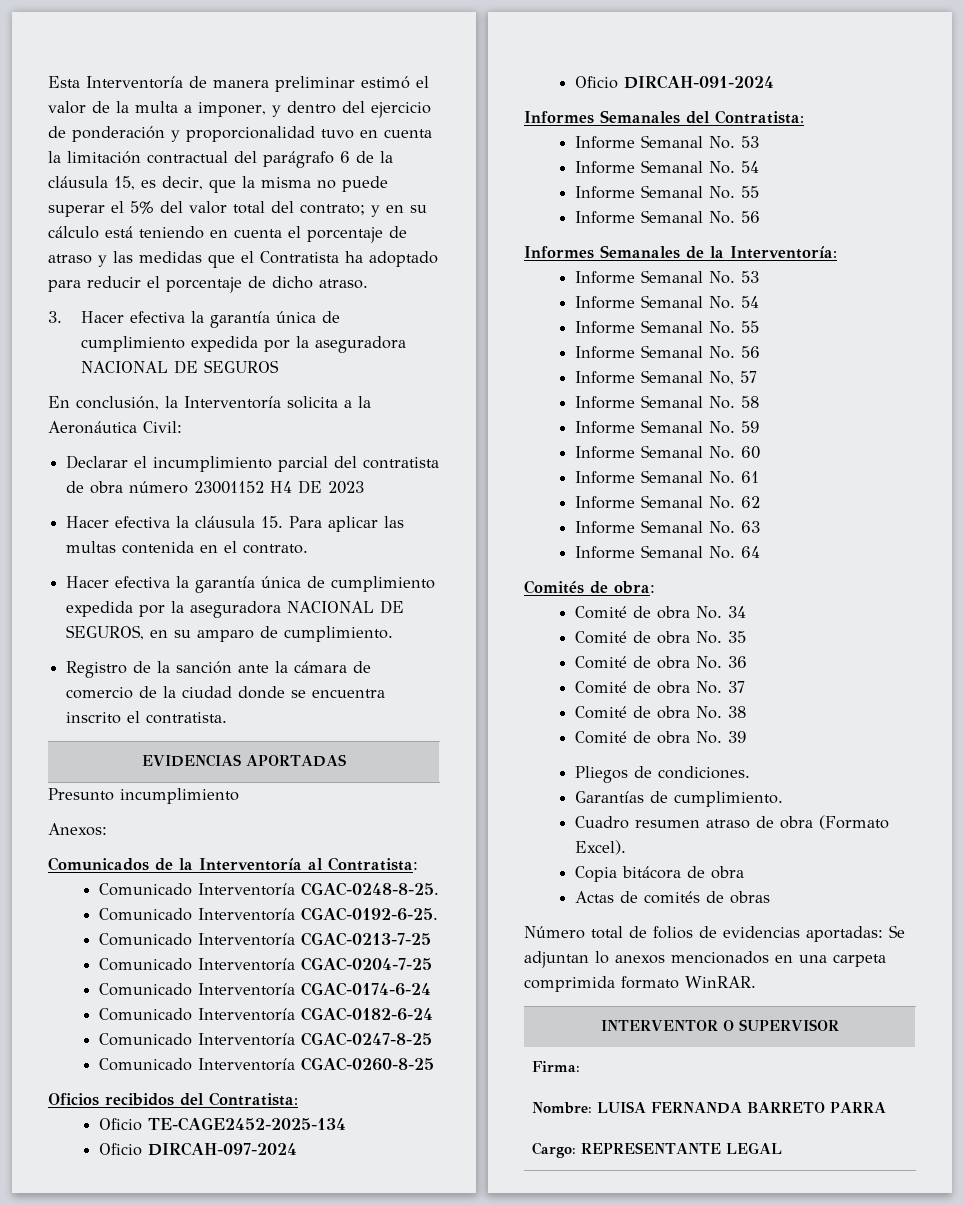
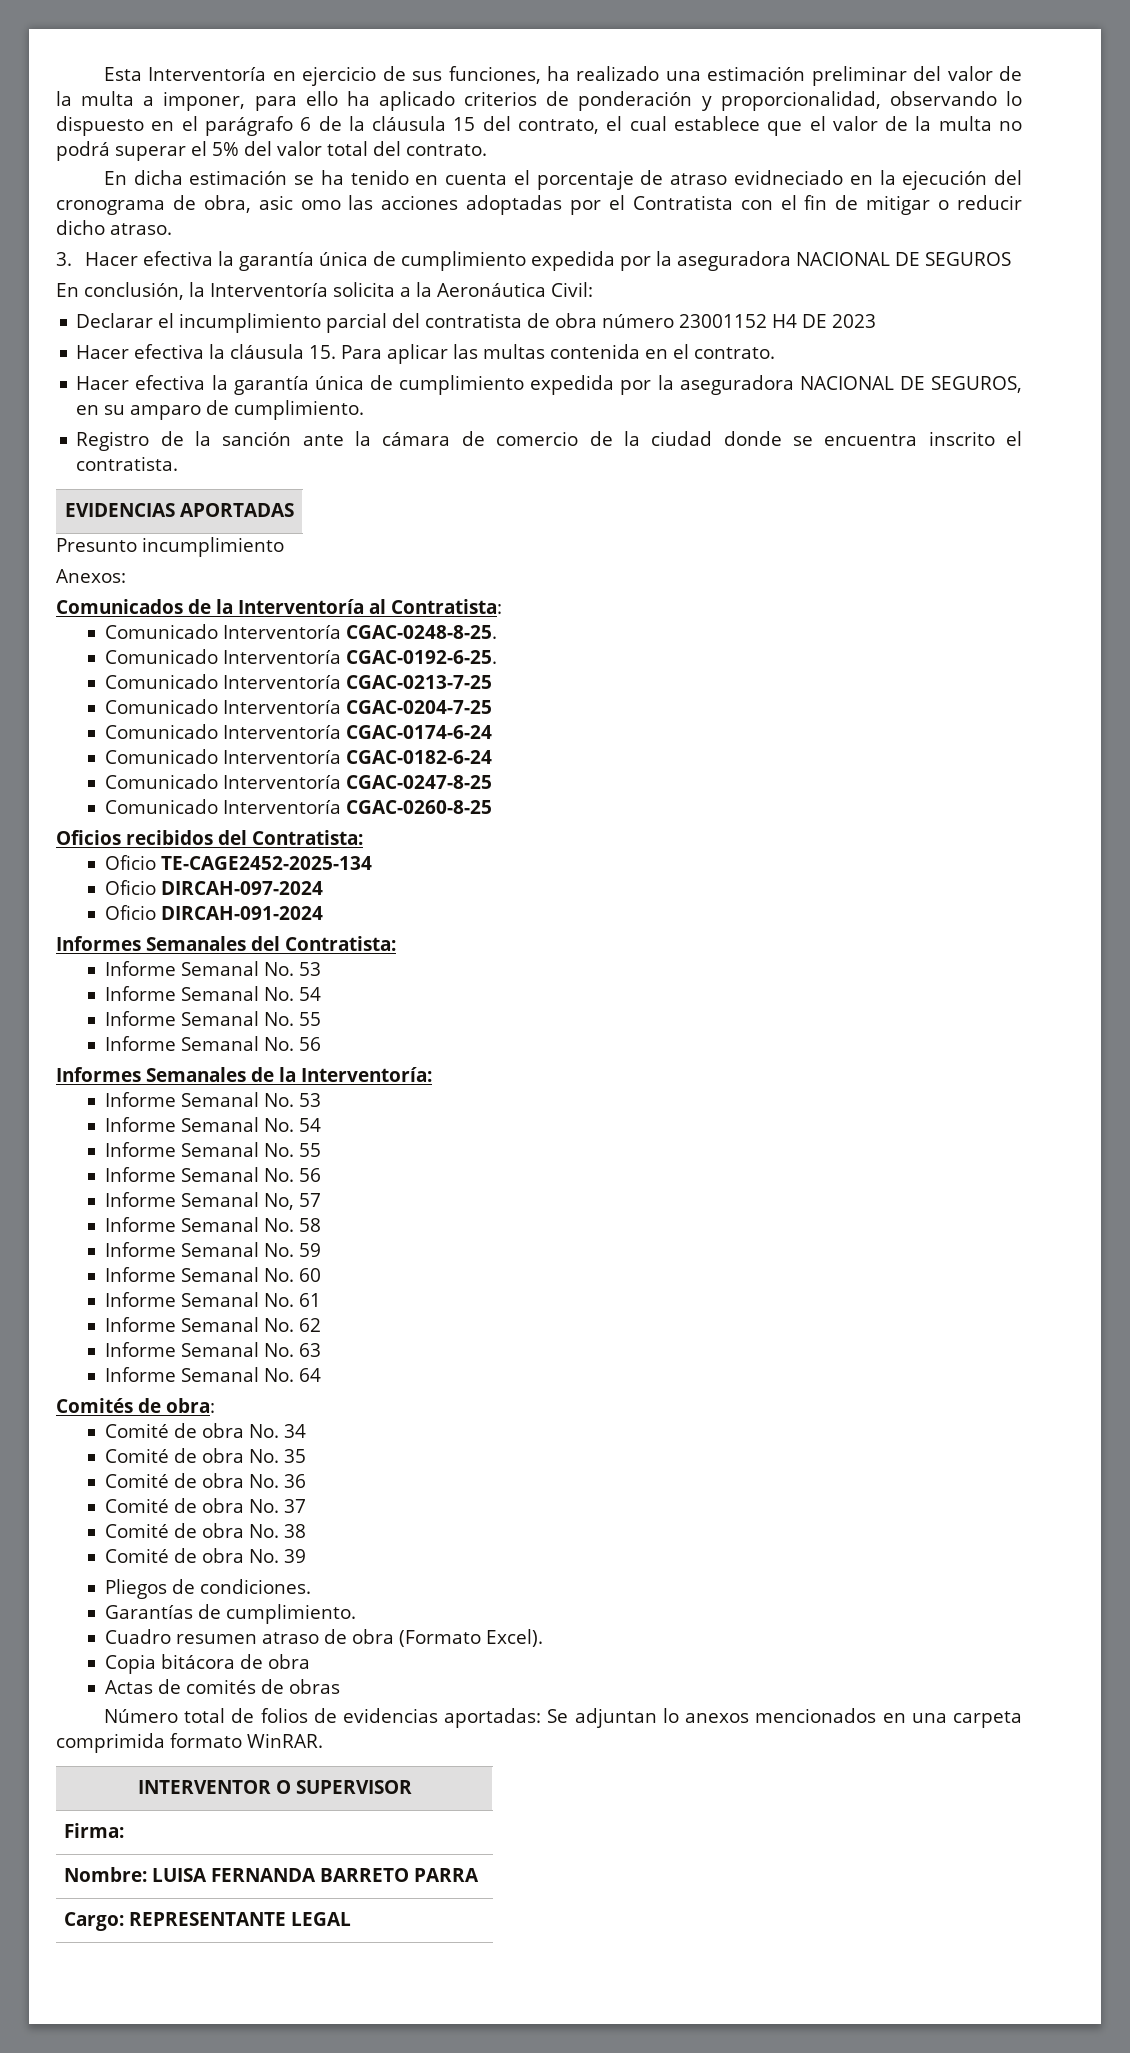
[189,76,429,92] de manera preliminar estimó el -> [272,66,942,86] en ejercicio de sus funciones, ha realizado una estimación preliminar del
[272,101,431,118] [48,126,432,142] [48,151,257,164] y dentro del ejercicio de ponderación y proporcionalidad tuvo en cuenta la limitación contractual del -> [254,91,1022,111] [56,116,198,136] para ello ha aplicado criterios de ponderación y proporcionalidad, observando lo dispuesto en el
[114,176,388,193] 15, es decir, que la misma no puede -> [453,116,1022,136] [56,141,110,161] 15 del contrato, el cual establece que el valor de la multa no podrá
[300,204,427,217] [48,226,204,239] contrato; y en su cálculo está teniendo -> [406,144,487,156] [103,170,409,185] contrato. // En dicha estimación se ha tenido
[98,251,438,268] [48,276,266,293] y las medidas que el Contratista ha adoptado para reducir el porcentaje de -> [733,170,1022,190] [56,195,1022,215] evidneciado en la ejecución del cronograma de obra, asic omo las acciones adoptadas por el Contratista con el fin de mitigar o reducir

